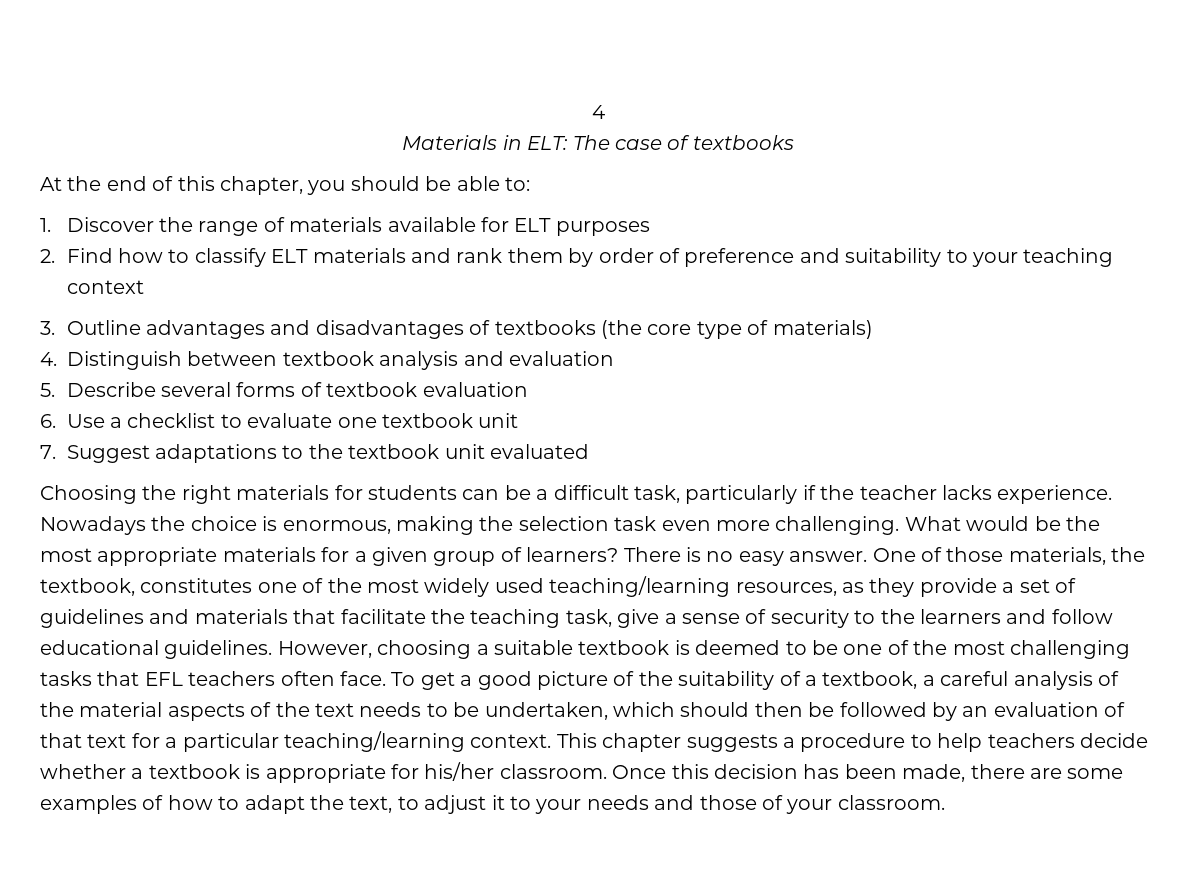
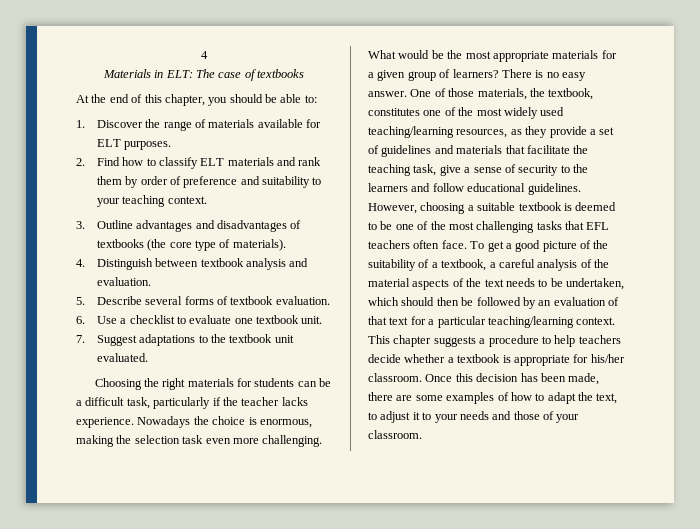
[555,221,650,236] purposes -> [124,141,172,150] purposes.
[66,280,144,294] context -> [167,196,207,204] context.
[772,320,873,339] materials) -> [232,239,286,251] materials).
[508,351,614,366] evaluation -> [96,277,151,286] evaluation.
[422,382,528,397] evaluation -> [275,296,330,305] evaluation.
[478,413,519,428] unit -> [301,316,323,324] unit.
[490,444,590,459] evaluated -> [96,353,148,362] evaluated.

